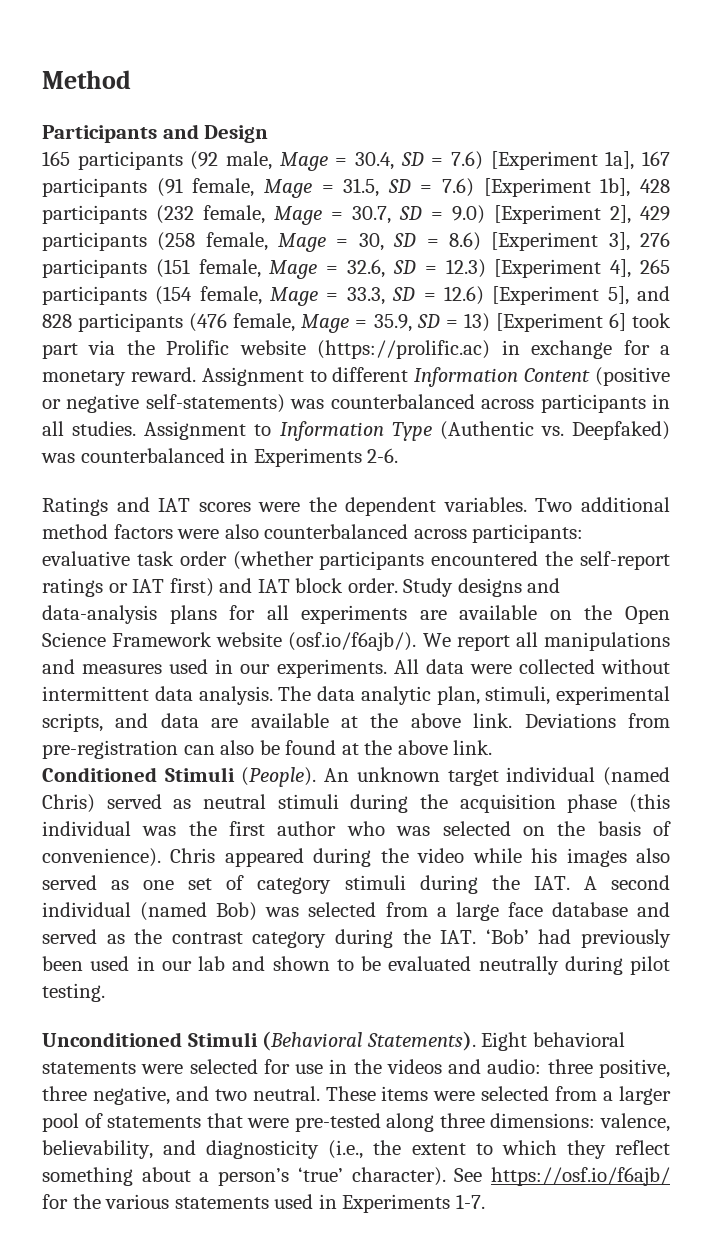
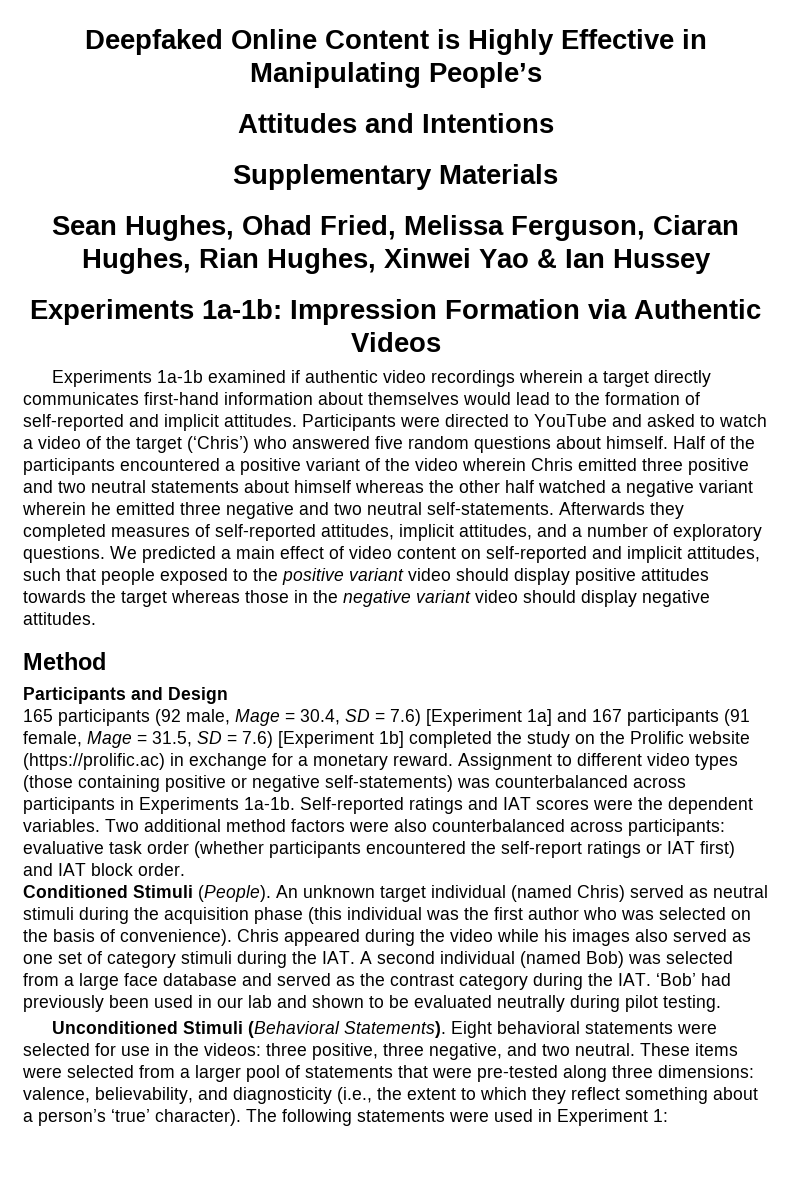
(42, 79) none -> [84,29,707,55] [249,62,542,88] [237,113,554,133] [233,164,558,190] [52,215,739,241] [81,248,711,274] [30,299,761,325] [350,332,441,352] [52,370,712,387] [23,392,700,405] [23,414,767,431] [23,436,755,453] [23,458,749,475] [23,480,753,497] [22,502,684,519] [23,524,762,541] [23,546,760,563] [23,568,709,585] [23,590,710,607] [23,612,96,625] Deepfaked Online Content is Highly Effective in Manipulating People’s // Attitudes and Intentions // Supplementary Materials // Sean Hughes, Ohad Fried, Melissa Ferguson, Ciaran Hughes, Rian Hughes, Xinwei Yao & Ian Hussey // Experiments 1a-1b: Impression Formation via Authentic Videos // Experiments 1a-1b examined if authentic video recordings wherein a target directly communicates first-hand information about themselves would lead to the formation of self-reported and implicit attitudes. Participants were directed to YouTube and asked to watch a video of the target (‘Chris’) who answered five random questions about himself. Half of the participants encountered a positive variant of the video wherein Chris emitted three positive and two neutral statements about himself whereas the other half watched a negative variant wherein he emitted three negative and two neutral self-statements. Afterwards they completed measures of self-reported attitudes, implicit attitudes, and a number of exploratory questions. We predicted a main effect of video content on self-reported and implicit attitudes, such that people exposed to the positive variant video should display positive attitudes towards the target whereas those in the negative variant video should display negative attitudes. //
[605,151,635,170] 1a], -> [527,709,587,726] 1a] and
[600,178,670,197] [42,205,670,225] [42,232,671,252] [42,259,670,279] [42,286,671,306] [42,313,671,333] [42,340,116,359] 1b], 428 participants (232 female, Mage = 30.7, SD = 9.0) [Experiment 2], 429 participants (258 female, Mage = 30, SD = 8.6) [Experiment 3], 276 participants (151 female, Mage = 32.6, SD = 12.3) [Experiment 4], 265 participants (154 female, Mage = 33.3, SD = 12.6) [Experiment 5], and 828 participants (476 female, Mage = 35.9, SD = 13) [Experiment 6] took part via -> [379,731,595,748] 1b] completed the study on
[414,367,670,387] Information Content (positive -> [647,753,738,770] [23,775,226,792] video types (those containing positive
[42,421,670,441] [41,448,399,467] [42,497,108,516] all studies. Assignment to Information Type (Authentic vs. Deepfaked) was counterbalanced in Experiments 2-6. // Ratings -> [139,797,463,814] Experiments 1a-1b. Self-reported ratings
[403,578,561,597] [42,605,670,624] [42,632,671,651] [42,659,671,678] [42,686,670,705] [42,713,670,732] [42,740,493,759] Study designs and data-analysis plans for all experiments are available on the Open Science Framework website (osf.io/f6ajb/). We report all manipulations and measures used in our experiments. All data were collected without intermittent data analysis. The data analytic plan, stimuli, experimental scripts, and data are available at the above link. Deviations from pre-registration can also be found at the above link. -> (185, 869) none
[386,1059,542,1074] videos and audio: -> [204,1043,261,1056] videos:
[454,1167,670,1186] [42,1194,485,1213] See https://osf.io/f6ajb/ for the various statements used in Experiments 1-7. -> [246,1109,668,1126] The following statements were used in Experiment 1:

